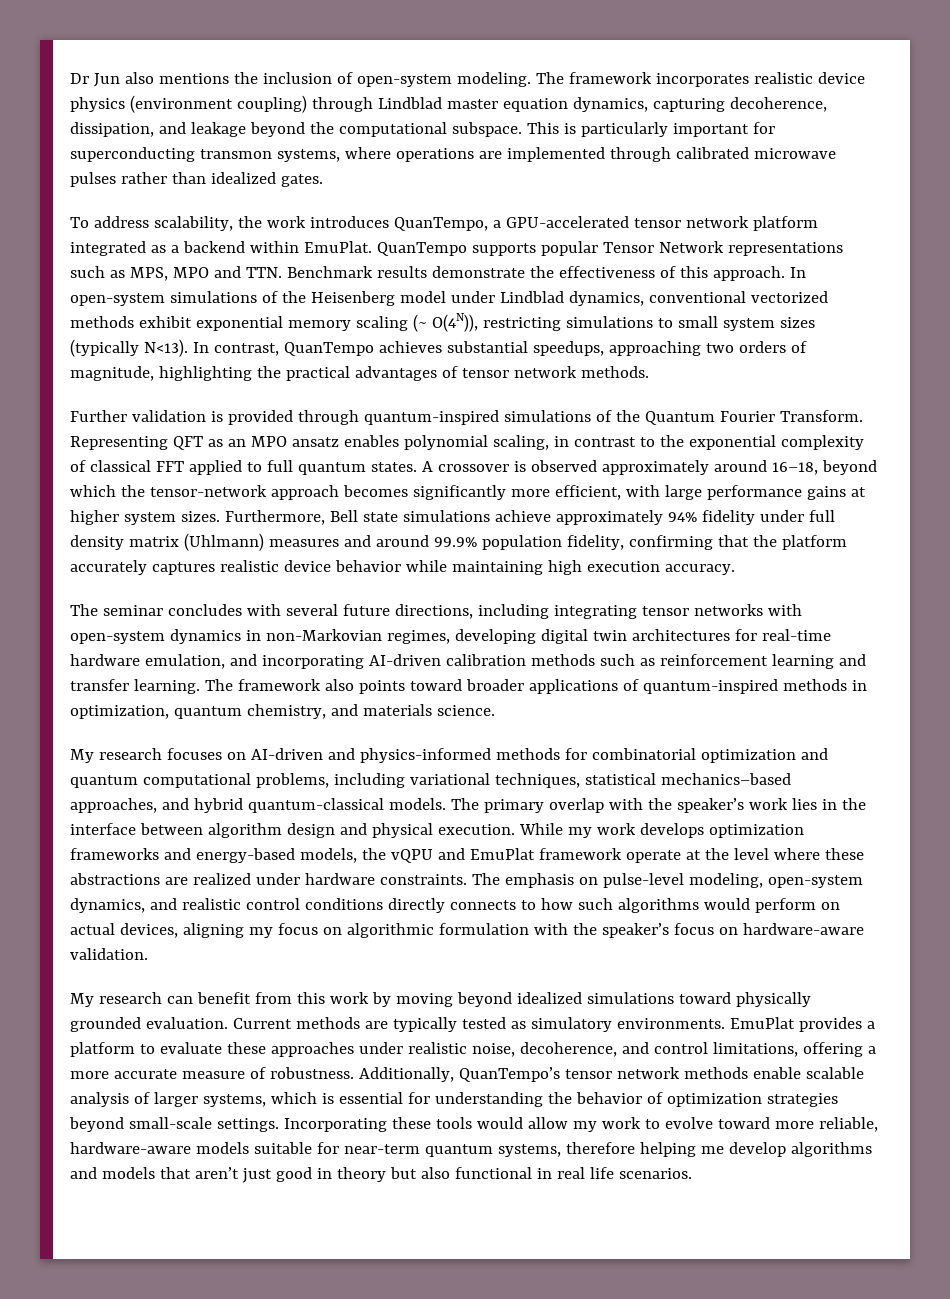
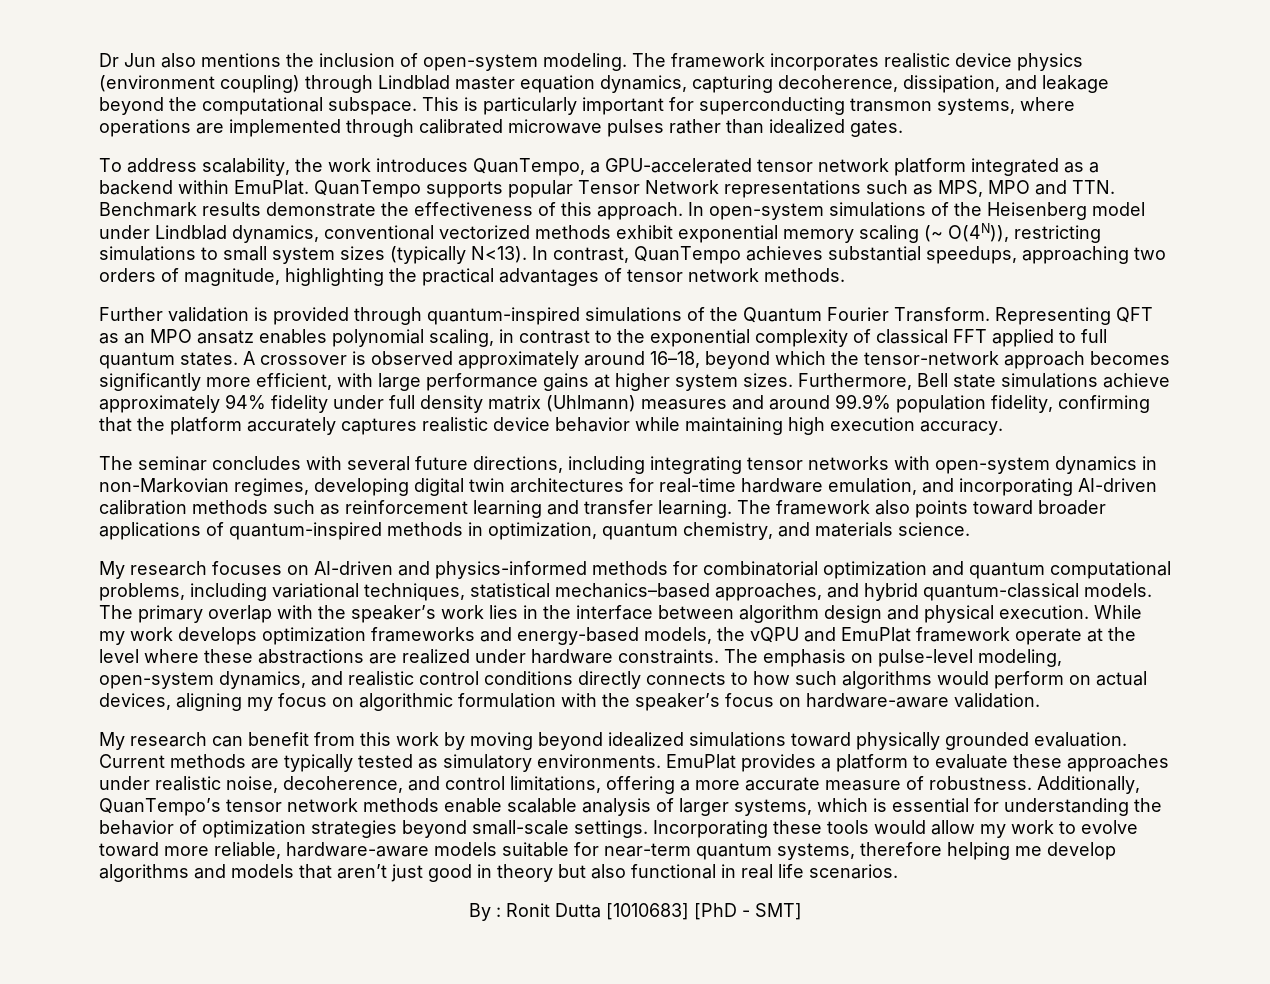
(692, 1173) none -> [468,903,802,921] // By : Ronit Dutta [1010683] [PhD - SMT]

